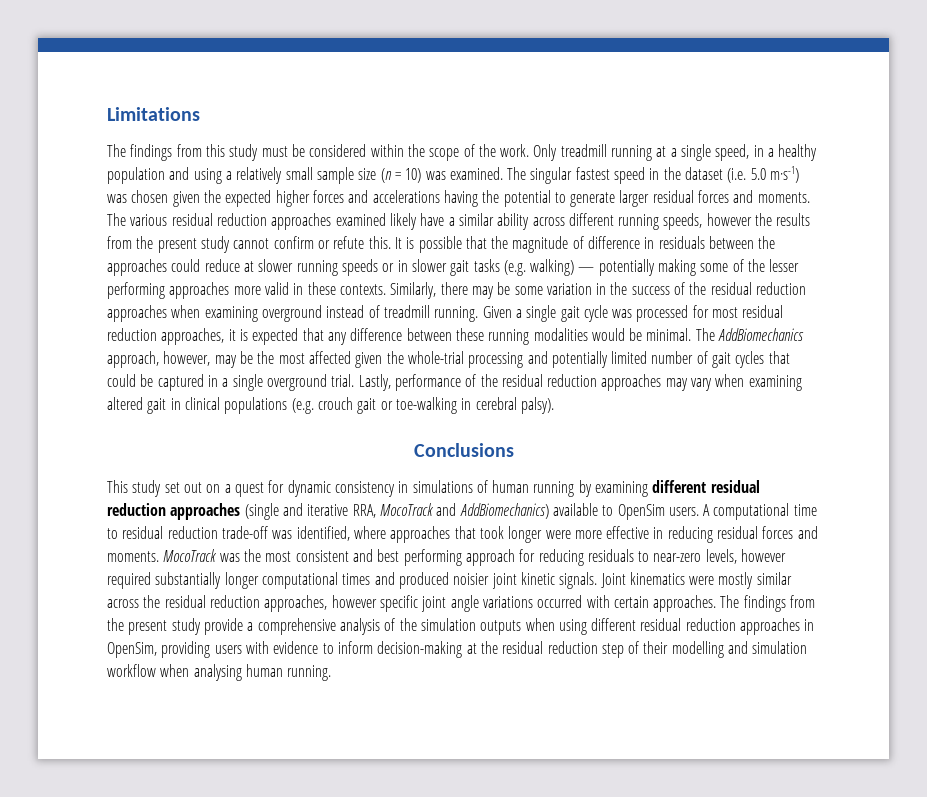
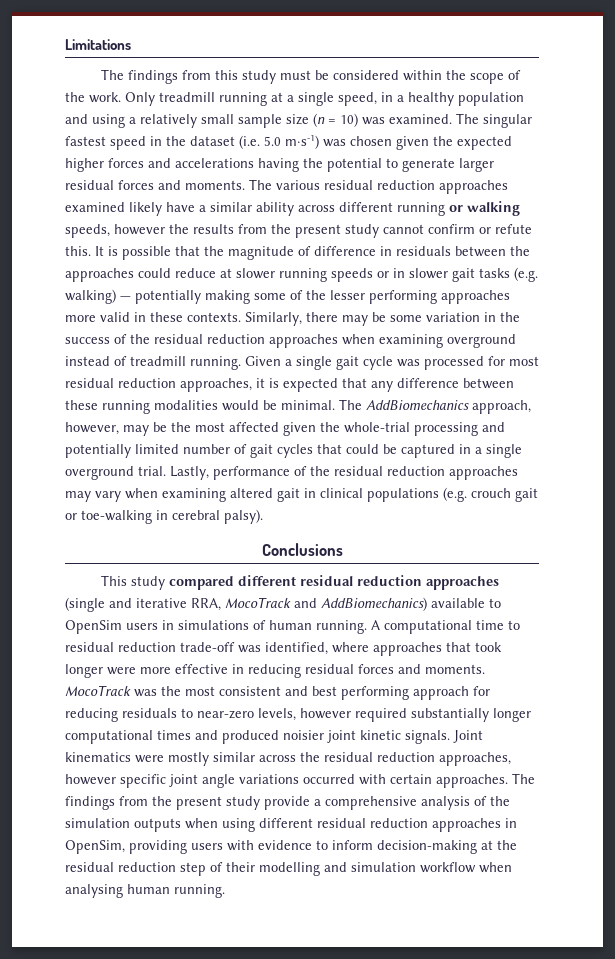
(660, 222) none -> [449,201,520,216] or walking
[164,480,649,497] set out on a quest for dynamic consistency in simulations of human running by examining -> [168,576,234,590] compared
[668,507,699,516] users. -> [126,620,367,634] users in simulations of human running.

